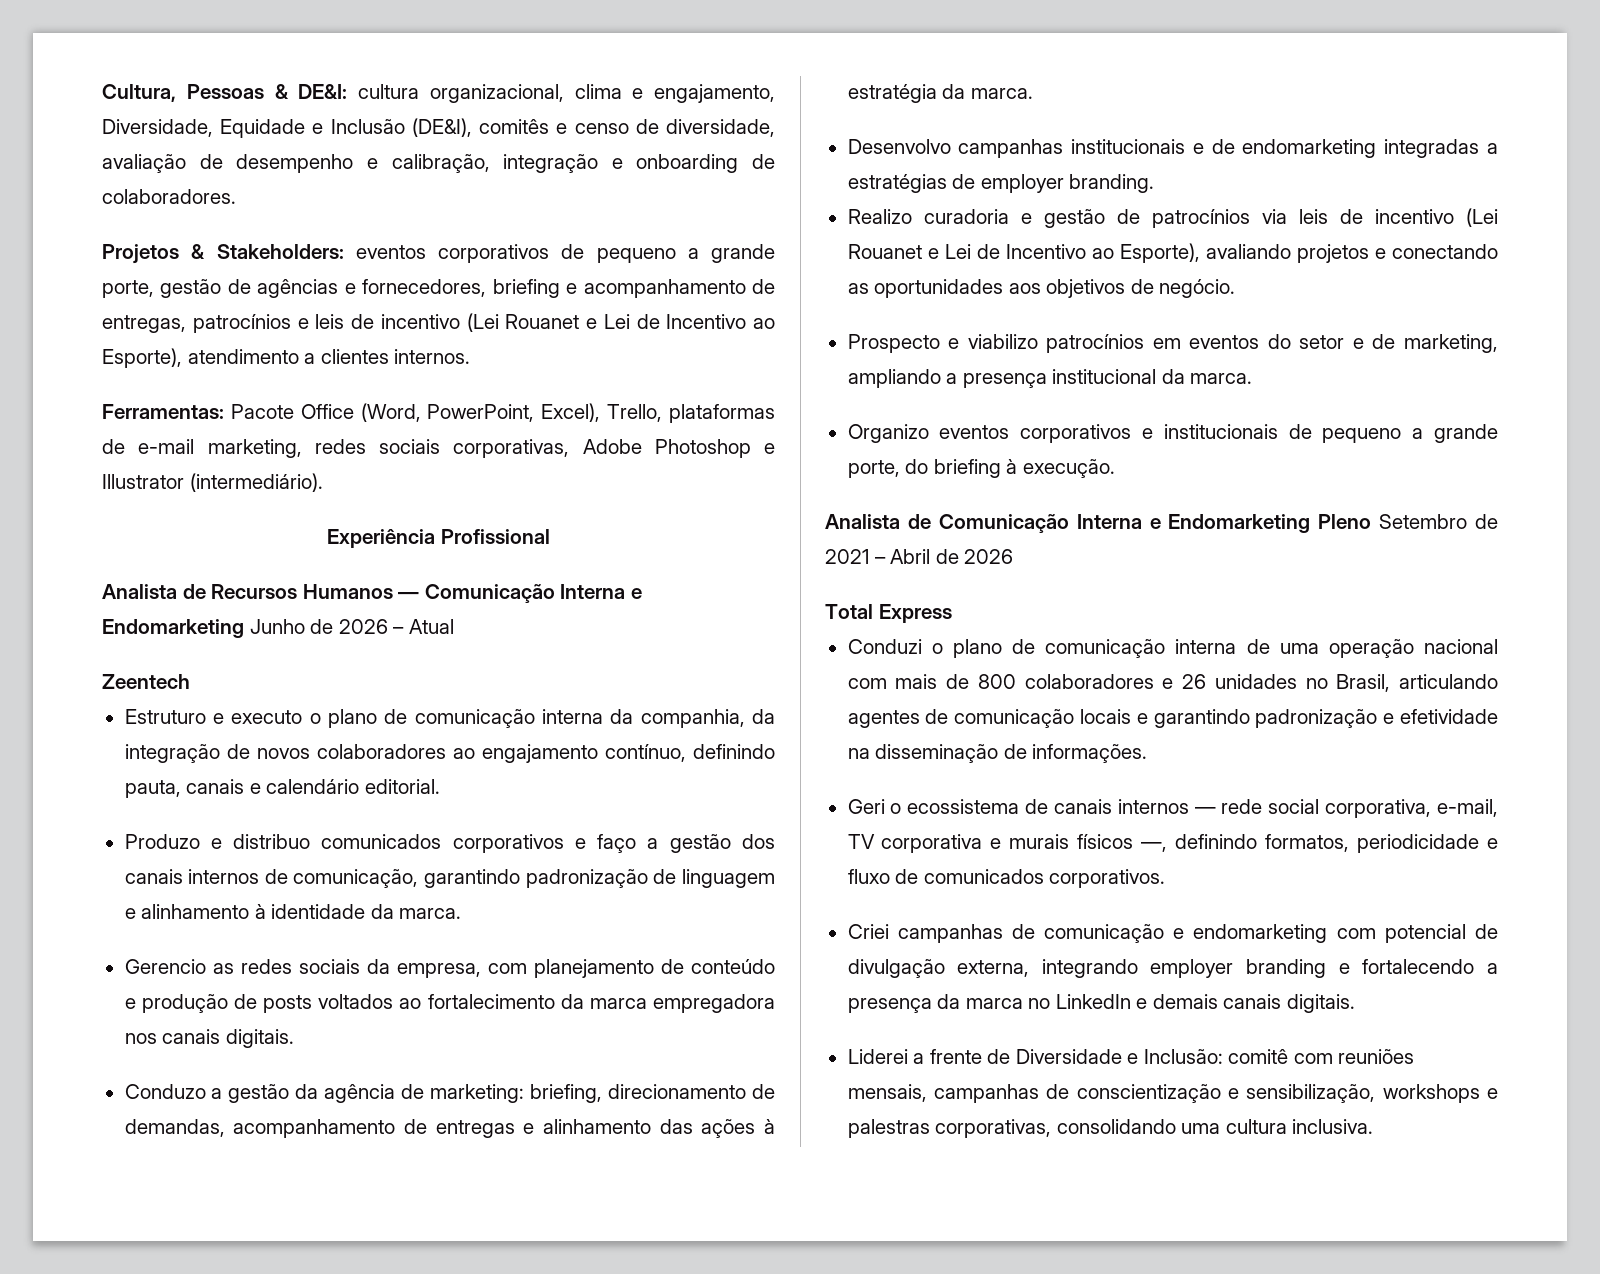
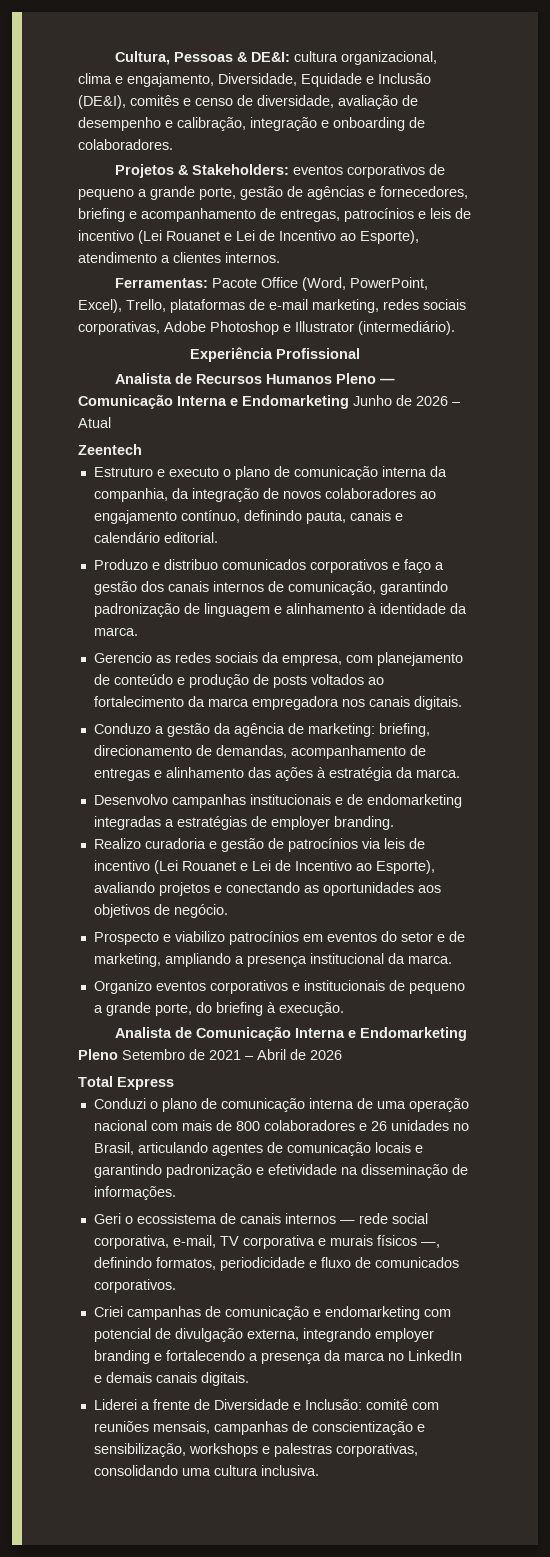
(393, 591) none -> [336,373,377,384] Pleno

